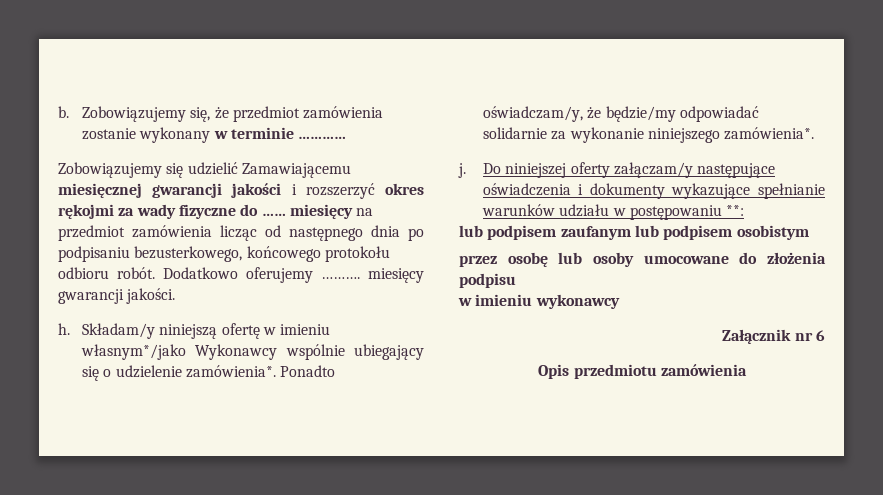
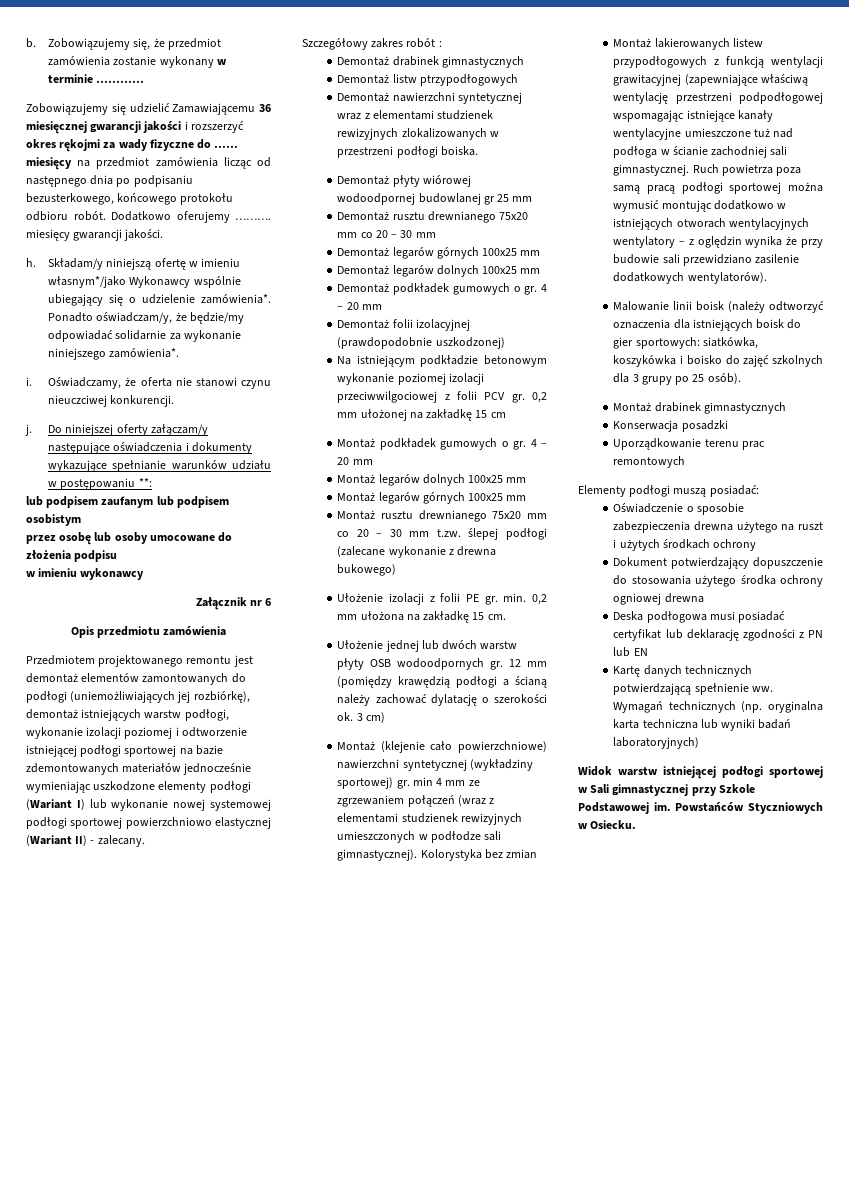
(351, 170) none -> [259,104,271,112] 36
(815, 133) none -> [26,377,271,389] [48,395,175,407] // i. Oświadczamy, że oferta nie stanowi czynu nieuczciwej konkurencji.
(747, 370) none -> [26,655,253,667] [26,673,246,685] [26,691,250,703] [26,709,229,721] [26,727,247,739] [26,745,223,757] [26,763,252,775] [26,781,251,793] [26,799,271,811] [26,817,271,829] [26,835,145,847] [302,38,442,50] [337,56,524,68] [337,74,518,86] [337,92,522,104] [337,110,494,120] [337,128,499,140] [337,146,478,158] [337,175,471,187] [337,193,533,205] [337,211,529,223] [337,230,436,238] [337,247,541,259] [337,265,541,277] [337,283,547,295] [337,302,382,310] [337,319,470,331] [337,337,505,349] [337,355,547,367] [337,373,484,385] [337,391,547,403] [337,409,506,421] [337,438,547,450] [337,457,373,465] [337,474,527,486] [337,492,527,504] [337,510,547,522] [337,528,547,540] [337,546,497,558] [337,564,397,576] [337,593,547,605] [337,611,506,623] [337,640,518,652] [337,658,547,670] [337,676,547,688] [337,694,547,706] [337,712,385,723] [337,741,547,753] [337,759,533,771] [337,777,480,789] [337,795,495,807] [337,813,522,825] [337,831,502,843] [337,849,538,861] [613,38,763,50] [613,56,823,68] [613,74,808,86] [613,92,823,104] [613,110,773,122] [613,128,794,140] [613,146,788,158] [613,164,802,176] [613,182,823,194] [613,200,787,212] [613,218,809,230] [613,236,823,248] [613,254,800,266] [613,272,767,284] [613,301,824,313] [613,319,802,331] [613,337,758,349] [613,355,823,367] [613,373,741,385] [613,402,786,414] [613,420,728,432] [613,438,765,450] [613,456,686,468] [578,485,759,497] [613,503,744,515] [613,521,823,533] [613,539,757,551] [613,557,823,569] [613,575,823,587] [613,593,704,605] [613,611,786,623] [613,629,823,641] [613,647,648,657] [613,665,752,677] [613,683,773,695] [613,701,823,713] [613,719,792,731] [613,737,700,749] [578,766,823,779] [578,784,755,796] [578,802,823,814] [578,820,637,829] // Przedmiotem projektowanego remontu jest demontaż elementów zamontowanych do podłogi (uniemożliwiających jej rozbiórkę), demontaż istniejących warstw podłogi, wykonanie izolacji poziomej i odtworzenie istniejącej podłogi sportowej na bazie zdemontowanych materiałów jednocześnie wymieniając uszkodzone elementy podłogi (Wariant I) lub wykonanie nowej systemowej podłogi sportowej powierzchniowo elastycznej (Wariant II) - zalecany. // Szczegółowy zakres robót : // Demontaż drabinek gimnastycznych // Demontaż listw ptrzypodłogowych // Demontaż nawierzchni syntetycznej wraz z elementami studzienek rewizyjnych zlokalizowanych w przestrzeni podłogi boiska. // Demontaż płyty wiórowej wodoodpornej budowlanej gr 25 mm // Demontaż rusztu drewnianego 75x20 mm co 20 – 30 mm // Demontaż legarów górnych 100x25 mm // Demontaż legarów dolnych 100x25 mm // Demontaż podkładek gumowych o gr. 4 – 20 mm // Demontaż folii izolacyjnej (prawdopodobnie uszkodzonej) // Na istniejącym podkładzie betonowym wykonanie poziomej izolacji przeciwwilgociowej z folii PCV gr. 0,2 mm ułożonej na zakładkę 15 cm // Montaż podkładek gumowych o gr. 4 – 20 mm // Montaż legarów dolnych 100x25 mm // Montaż legarów górnych 100x25 mm // Montaż rusztu drewnianego 75x20 mm co 20 – 30 mm t.zw. ślepej podłogi (zalecane wykonanie z drewna bukowego) // Ułożenie izolacji z folii PE gr. min. 0,2 mm ułożona na zakładkę 15 cm. // Ułożenie jednej lub dwóch warstw płyty OSB wodoodpornych gr. 12 mm (pomiędzy krawędzią podłogi a ścianą należy zachować dylatację o szerokości ok. 3 cm) // Montaż (klejenie cało powierzchniowe) nawierzchni syntetycznej (wykładziny sportowej) gr. min 4 mm ze zgrzewaniem połączeń (wraz z elementami studzienek rewizyjnych umieszczonych w podłodze sali gimnastycznej). Kolorystyka bez zmian // Montaż lakierowanych listew przypodłogowych z funkcją wentylacji grawitacyjnej (zapewniające właściwą wentylację przestrzeni podpodłogowej wspomagając istniejące kanały wentylacyjne umieszczone tuż nad podłoga w ścianie zachodniej sali gimnastycznej. Ruch powietrza poza samą pracą podłogi sportowej można wymusić montując dodatkowo w istniejących otworach wentylacyjnych wentylatory – z oględzin wynika że przy budowie sali przewidziano zasilenie dodatkowych wentylatorów). // Malowanie linii boisk (należy odtworzyć oznaczenia dla istniejących boisk do gier sportowych: siatkówka, koszykówka i boisko do zajęć szkolnych dla 3 grupy po 25 osób). // Montaż drabinek gimnastycznych // Konserwacja posadzki // Uporządkowanie terenu prac remontowych // Elementy podłogi muszą posiadać: // Oświadczenie o sposobie zabezpieczenia drewna użytego na ruszt i użytych środkach ochrony // Dokument potwierdzający dopuszczenie do stosowania użytego środka ochrony ogniowej drewna // Deska podłogowa musi posiadać certyfikat lub deklarację zgodności z PN lub EN // Kartę danych technicznych potwierdzającą spełnienie ww. Wymagań technicznych (np. oryginalna karta techniczna lub wyniki badań laboratoryjnych) // Widok warstw istniejącej podłogi sportowej w Sali gimnastycznej przy Szkole Podstawowej im. Powstańców Styczniowych w Osiecku.

